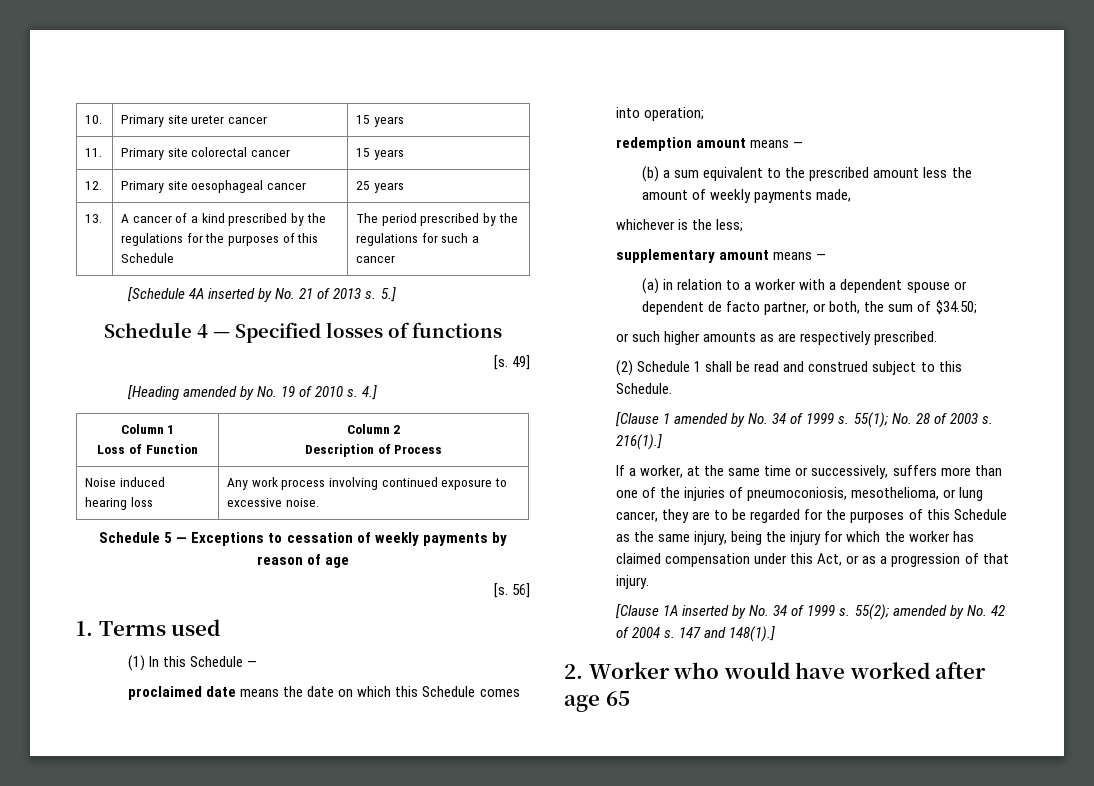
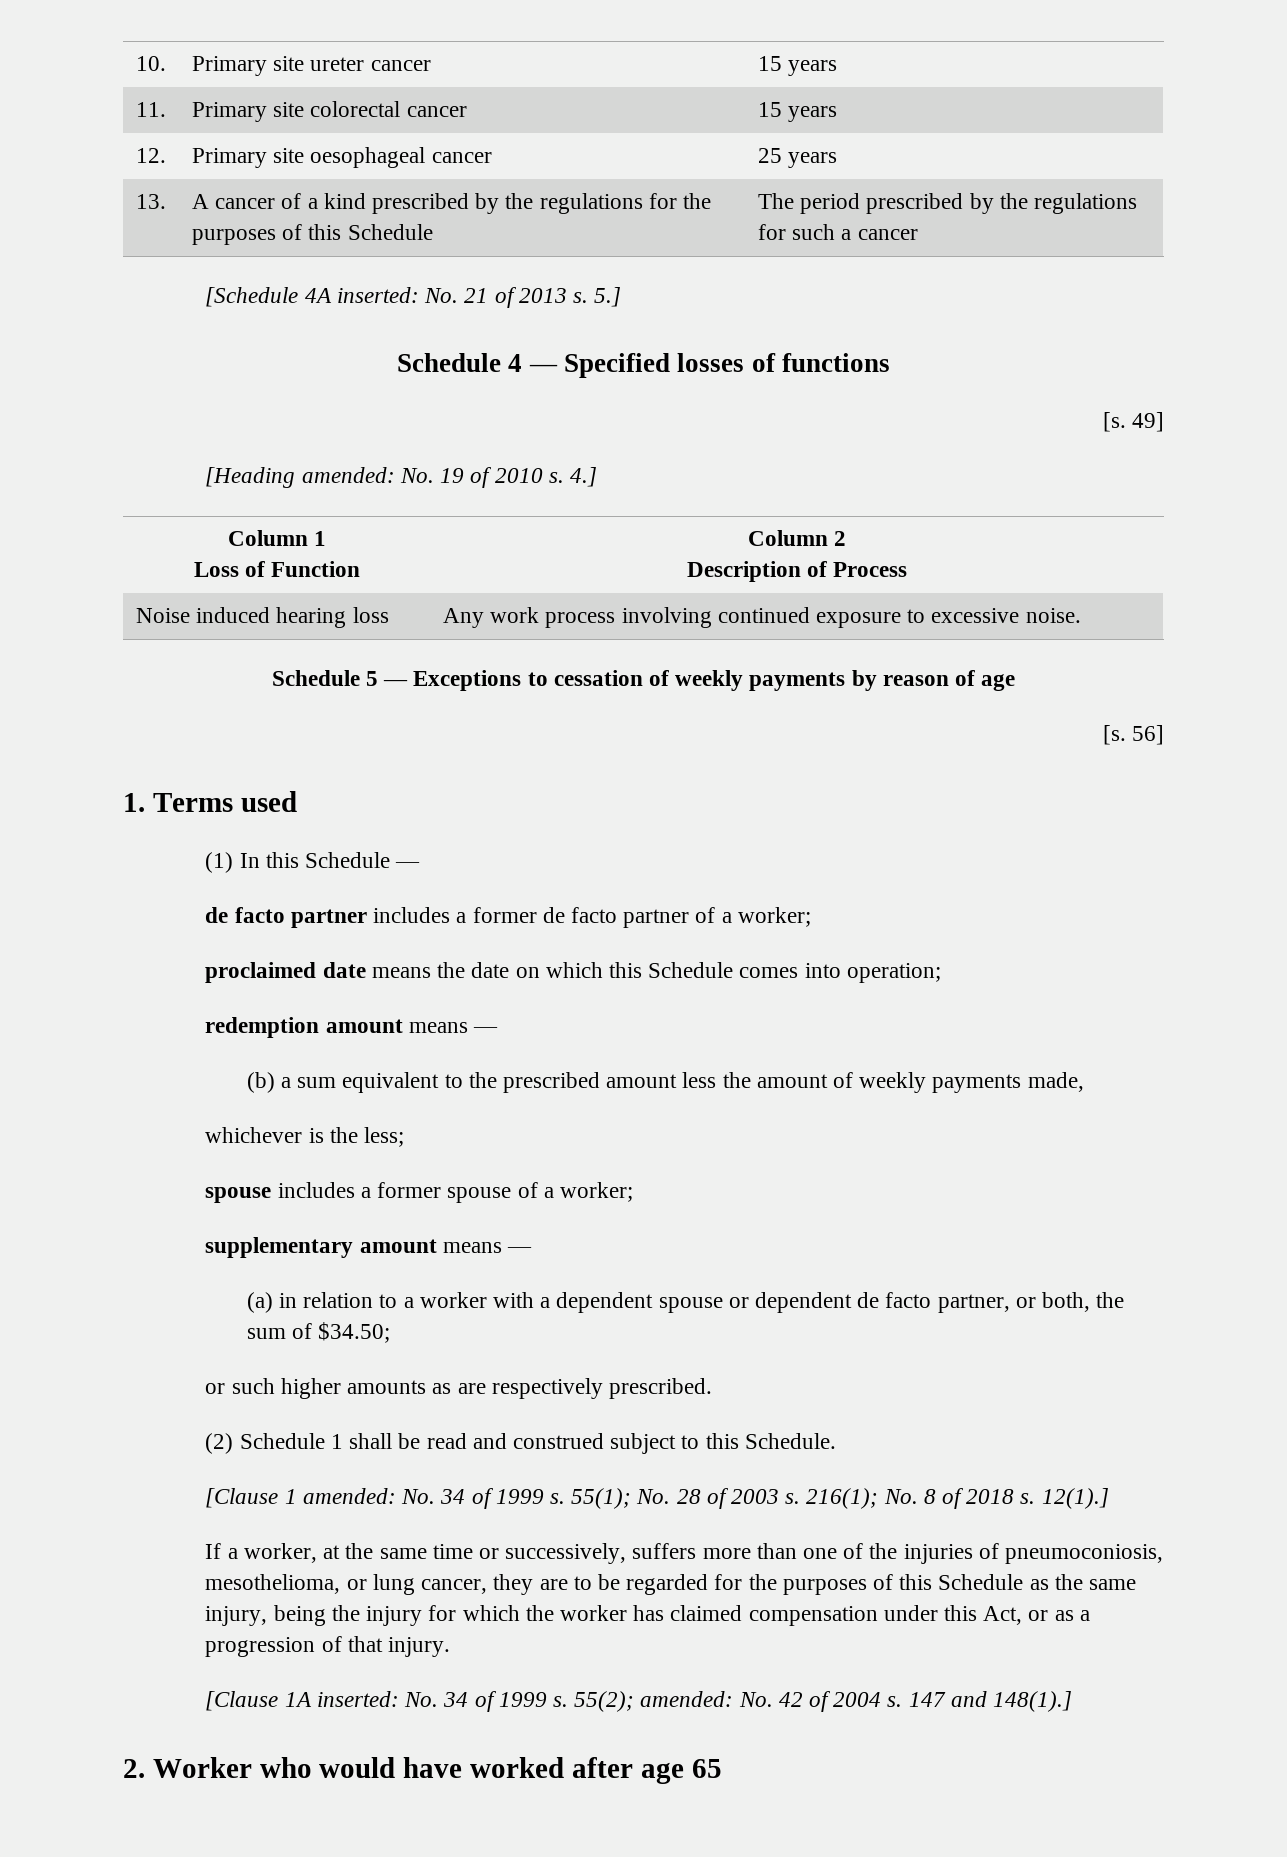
[208,288,273,302] inserted by -> [336,287,419,303] inserted:
[183,386,255,400] amended by -> [301,467,395,483] amended:
(258, 664) none -> [205,907,811,928] // de facto partner includes a former de facto partner of a worker;
(744, 225) none -> [205,1182,633,1203] // spouse includes a former spouse of a worker;
[674,413,746,427] amended by -> [302,1488,396,1504] amended:
[616,434,663,450] 216(1).] -> [806,1488,1109,1509] 216(1); No. 8 of 2018 s. 12(1).]
[682,605,747,619] inserted by -> [316,1691,399,1707] inserted:
[892,605,964,619] amended by -> [640,1691,734,1707] amended:

